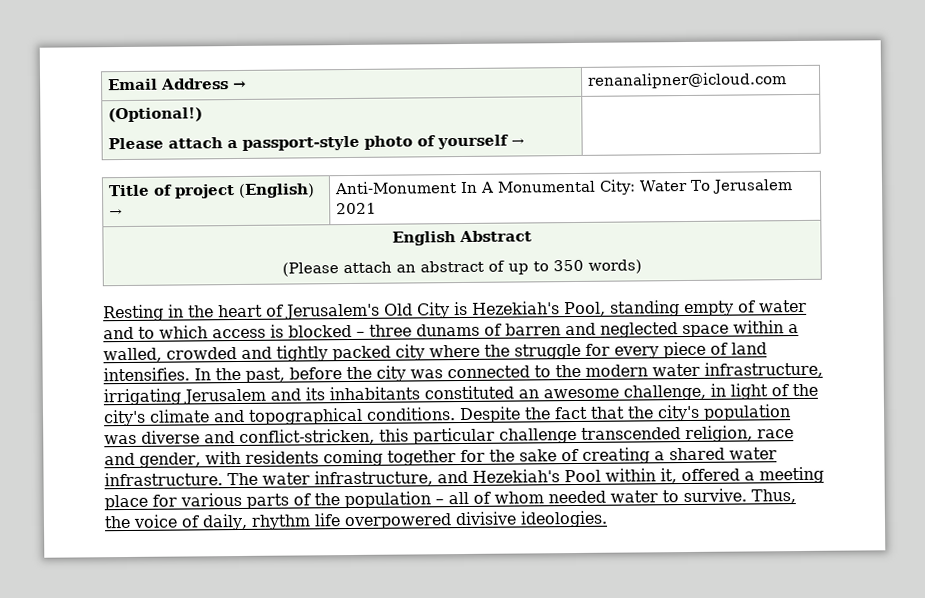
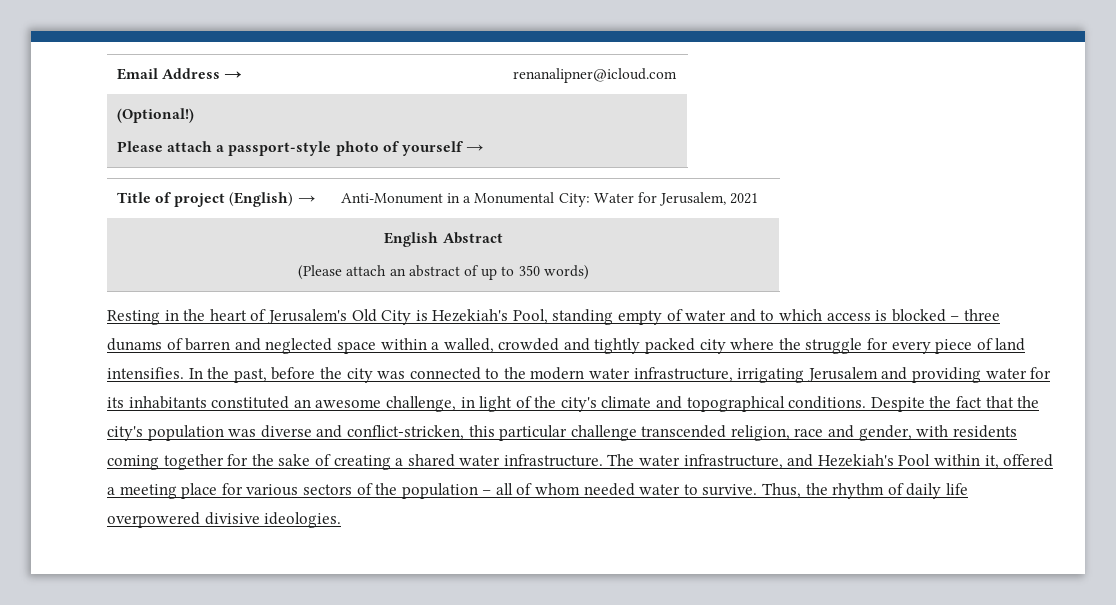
[459,181,494,194] In A -> [446,193,472,203] in a
[689,179,793,194] To Jerusalem -> [637,192,727,206] for Jerusalem,
(301, 394) none -> [912,367,1052,383] providing water for
[246,493,289,509] parts -> [302,484,352,495] sectors
[133,513,311,531] voice of daily, rhythm -> [832,483,942,499] rhythm of daily

